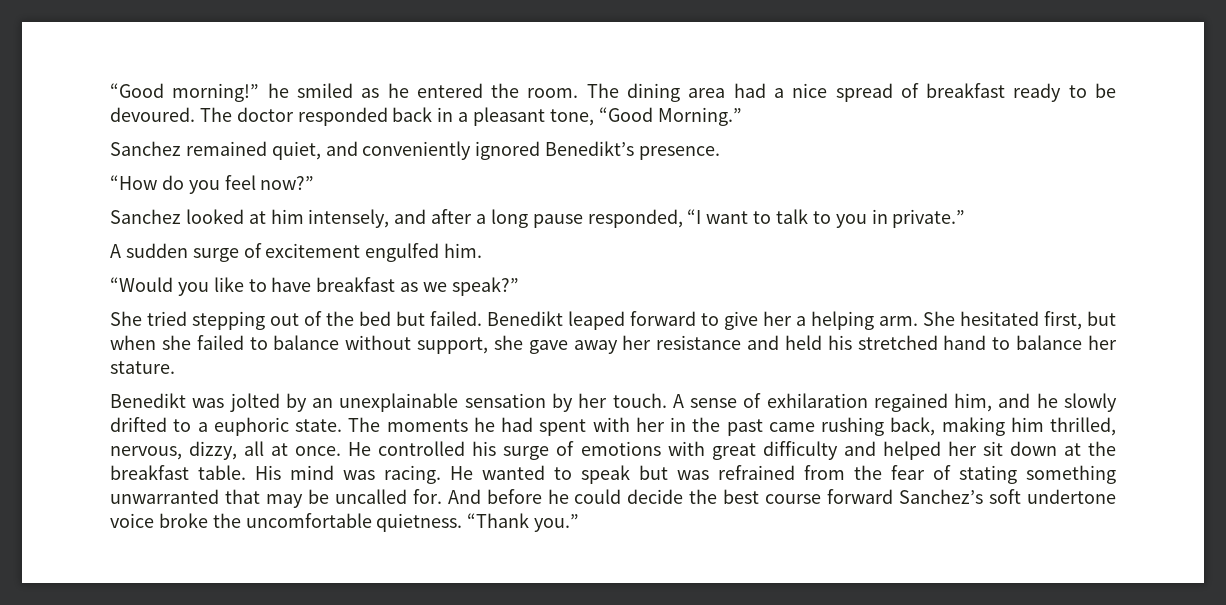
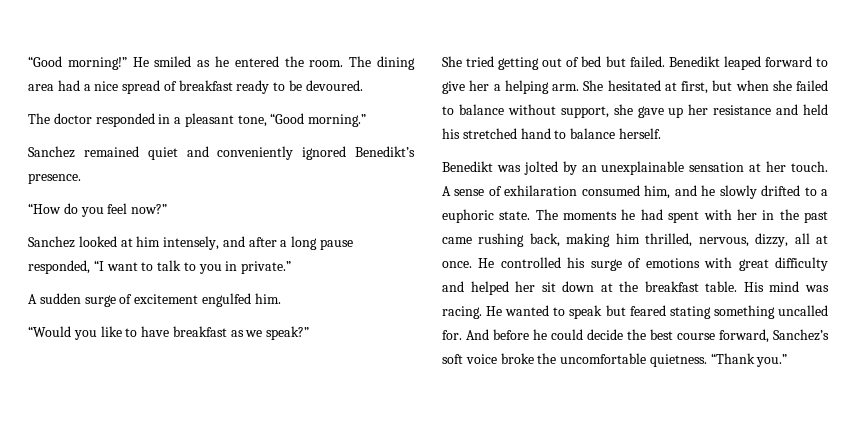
[267,83,289,98] he -> [132,57,149,67] He
(195, 114) none -> (363, 85) //
[392,107,433,122] back -> (155, 120) none
[657,107,742,126] Morning.” -> [308,114,367,127] morning.”
[271,141,321,160] quiet, -> [147,147,178,160] quiet
[192,311,265,330] stepping -> [498,57,540,70] getting
[326,311,354,326] the -> (580, 62) none
(1039, 318) none -> [664,82,677,91] at
[573,340,618,354] away -> [668,107,684,118] up
[1088,335,1118,350] [110,361,175,374] her stature. -> [618,128,661,139] herself.
[551,393,573,412] by -> [749,163,762,172] at
[873,393,948,412] regained -> [581,185,640,196] consumed
[677,465,1116,484] [110,489,329,508] was refrained from the fear of stating something unwarranted that may be -> [629,305,775,319] feared stating something
[827,489,894,504] forward -> [719,329,769,343] forward,
[1027,489,1117,504] undertone -> (463, 359) none

